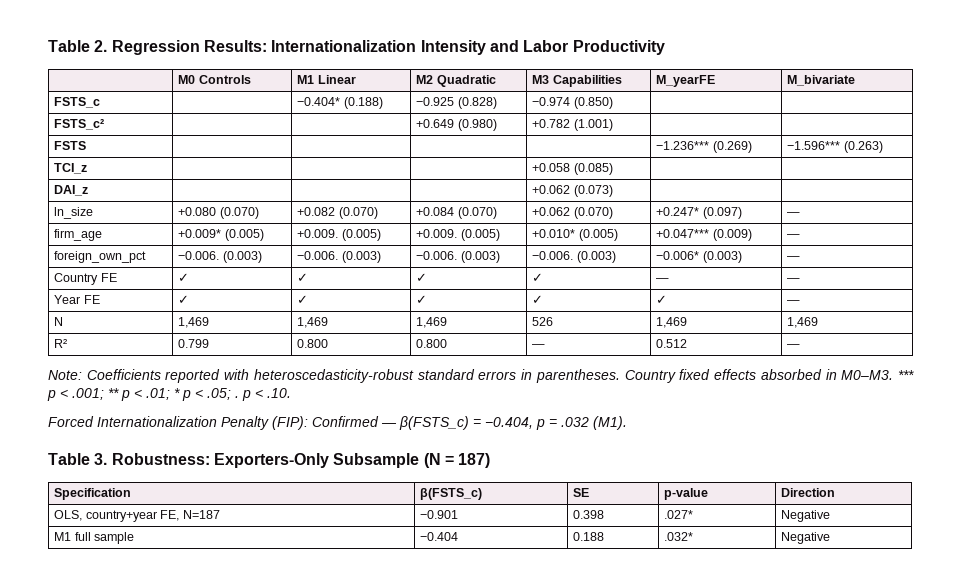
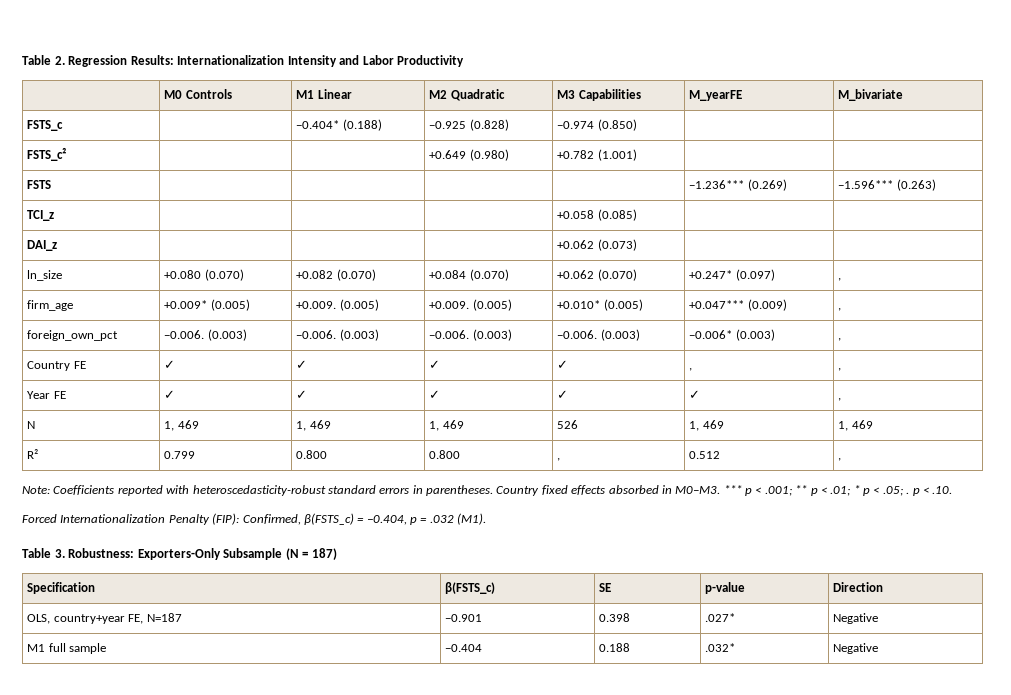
[787,212,801,216] — -> [838,278,842,281] ,
[787,234,801,238] — -> [838,308,842,311] ,
[787,256,801,260] — -> [838,338,842,341] ,
[656,278,670,282] [787,278,801,282] — | — -> [689,368,693,371] [838,368,842,371] , | ,
[787,300,801,304] — -> [838,398,842,401] ,
[178,317,210,328] [297,317,329,328] [416,317,448,328] [532,317,554,326] [656,317,688,328] [787,317,819,328] 1,469 | 1,469 | 1,469 | 526 | 1,469 | 1,469 -> [164,420,199,431] [296,420,331,431] [429,420,464,431] [557,420,579,429] [689,420,724,431] [838,420,873,431] 1, 469 | 1, 469 | 1, 469 | 526 | 1, 469 | 1, 469
[532,344,546,348] — -> [557,458,561,461] ,
[787,344,801,348] — -> [838,458,842,461] ,
[312,416,397,427] Confirmed — -> [242,514,301,525] Confirmed,

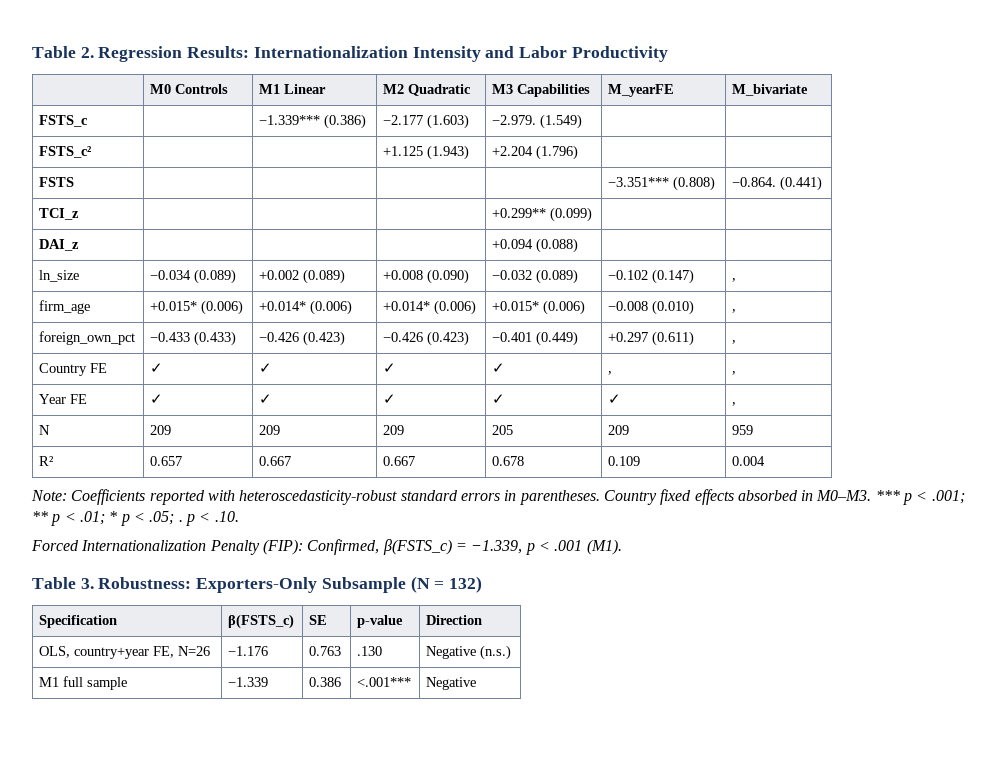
[296,119,382,131] [429,119,509,131] [557,119,637,131] [27,147,67,161] [429,149,509,161] [557,149,637,161] [27,180,52,189] [689,179,787,191] [838,179,936,191] −0.404* (0.188) | −0.925 (0.828) | −0.974 (0.850) | | // FSTS_c² | | | +0.649 (0.980) | +0.782 (1.001) | | // FSTS | | | | | −1.236*** (0.269) | −1.596*** (0.263) -> [259,114,367,129] [383,114,470,129] [492,114,583,129] [39,146,92,158] [383,145,470,160] [492,145,579,160] [39,177,75,187] [608,176,716,191] [732,176,823,191] −1.339*** (0.386) | −2.177 (1.603) | −2.979. (1.549) | | // FSTS_c² | | | +1.125 (1.943) | +2.204 (1.796) | | // FSTS | | | | | −3.351*** (0.808) | −0.864. (0.441)
[557,209,637,221] +0.058 (0.085) -> [492,207,593,222] +0.299** (0.099)
[557,239,637,251] +0.062 (0.073) -> [492,238,579,253] +0.094 (0.088)
[164,269,244,281] [296,269,376,281] [429,269,509,281] [557,269,637,281] [689,269,775,281] [838,278,842,281] [27,300,74,311] [164,299,250,311] [296,299,379,311] [429,299,512,311] [557,299,643,311] [689,299,787,311] [838,308,842,311] [27,330,119,341] [164,329,247,341] [296,329,379,341] [429,329,512,341] [557,329,640,341] [689,329,775,341] +0.080 (0.070) | +0.082 (0.070) | +0.084 (0.070) | +0.062 (0.070) | +0.247* (0.097) | , // firm_age | +0.009* (0.005) | +0.009. (0.005) | +0.009. (0.005) | +0.010* (0.005) | +0.047*** (0.009) | , // foreign_own_pct | −0.006. (0.003) | −0.006. (0.003) | −0.006. (0.003) | −0.006. (0.003) | −0.006* (0.003) -> [150,269,237,284] [259,269,346,284] [383,269,470,284] [492,269,579,284] [608,269,695,284] [732,278,737,282] [39,300,91,314] [150,300,244,315] [259,300,353,315] [383,300,477,315] [492,300,586,315] [608,300,695,315] [732,309,737,313] [39,331,136,345] [150,331,237,346] [259,331,346,346] [383,331,470,346] [492,331,579,346] [608,331,695,346] −0.034 (0.089) | +0.002 (0.089) | +0.008 (0.090) | −0.032 (0.089) | −0.102 (0.147) | , // firm_age | +0.015* (0.006) | +0.014* (0.006) | +0.014* (0.006) | +0.015* (0.006) | −0.008 (0.010) | , // foreign_own_pct | −0.433 (0.433) | −0.426 (0.423) | −0.426 (0.423) | −0.401 (0.449) | +0.297 (0.611)
[164,420,199,431] [296,420,331,431] [429,420,464,431] [557,420,579,429] [689,420,724,431] [838,420,873,431] [27,449,39,459] [164,451,196,459] [296,450,328,459] [429,450,461,459] [557,458,561,461] [689,451,721,459] [838,458,842,461] 1, 469 | 1, 469 | 1, 469 | 526 | 1, 469 | 1, 469 // R² | 0.799 | 0.800 | 0.800 | , | 0.512 | , -> [150,425,172,435] [259,425,281,435] [383,425,405,435] [492,425,514,435] [608,425,630,435] [732,425,754,435] [39,456,55,466] [150,456,183,466] [259,456,292,466] [383,456,416,466] [492,456,525,466] [608,456,641,466] [732,456,766,466] 209 | 209 | 209 | 205 | 209 | 959 // R² | 0.657 | 0.667 | 0.667 | 0.678 | 0.109 | 0.004
[366,515,454,525] −0.404, p = .032 -> [471,540,583,555] −1.339, p < .001
[311,548,337,560] 187) -> [449,576,483,593] 132)
[146,613,182,622] [445,614,483,622] [599,613,631,622] [705,613,736,622] [833,613,879,624] N=187 | −0.901 | 0.398 | .027* | Negative -> [178,646,211,656] [228,646,269,656] [309,646,342,656] [357,646,383,656] [426,645,512,660] N=26 | −1.176 | 0.763 | .130 | Negative (n.s.)
[445,644,483,652] [599,643,631,652] [705,643,736,652] −0.404 | 0.188 | .032* -> [228,677,269,687] [309,677,342,687] [357,677,412,687] −1.339 | 0.386 | <.001***

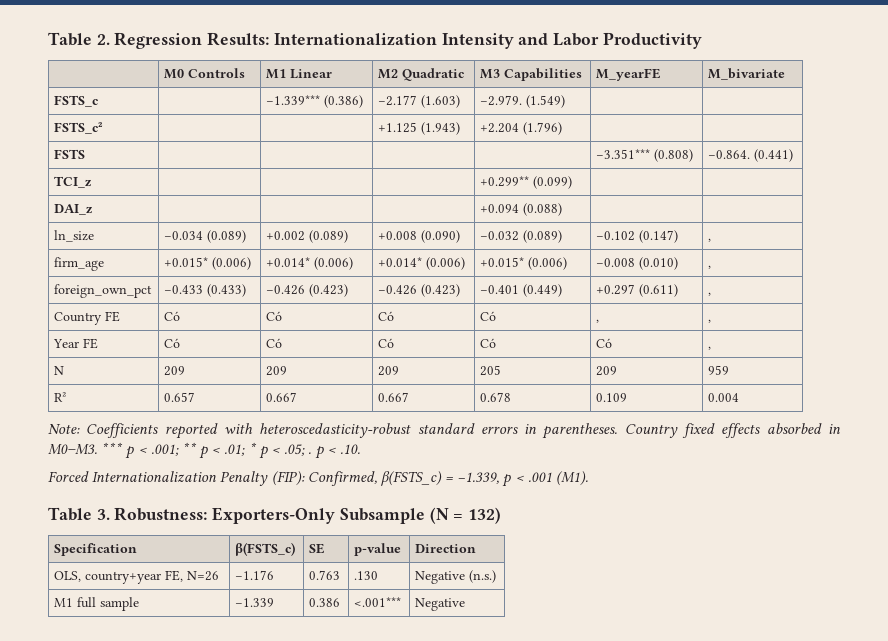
[150,363,164,373] [259,363,273,373] [383,363,397,373] [492,363,506,373] ✓ | ✓ | ✓ | ✓ -> [164,311,181,321] [266,311,283,321] [378,311,395,321] [480,311,497,321] Có | Có | Có | Có
[150,394,164,404] [259,394,273,404] [383,394,397,404] [492,394,506,404] [608,394,622,404] ✓ | ✓ | ✓ | ✓ | ✓ -> [164,338,181,348] [266,338,283,348] [378,338,395,348] [480,338,497,348] [596,338,613,348] Có | Có | Có | Có | Có

